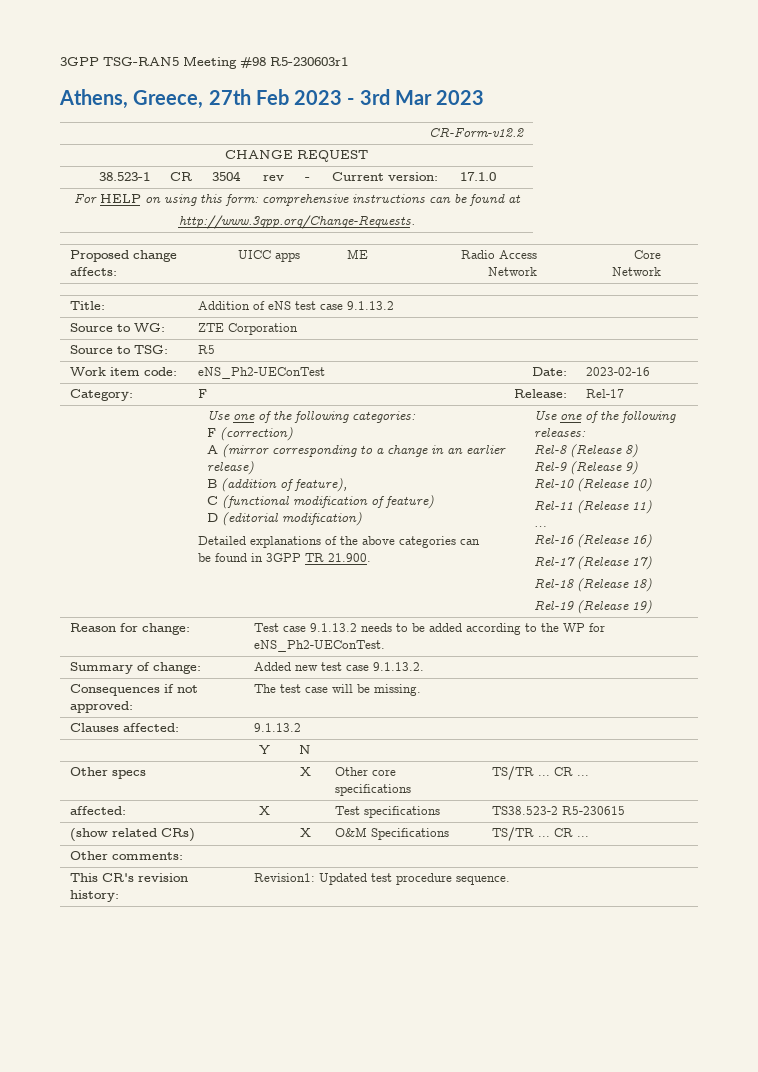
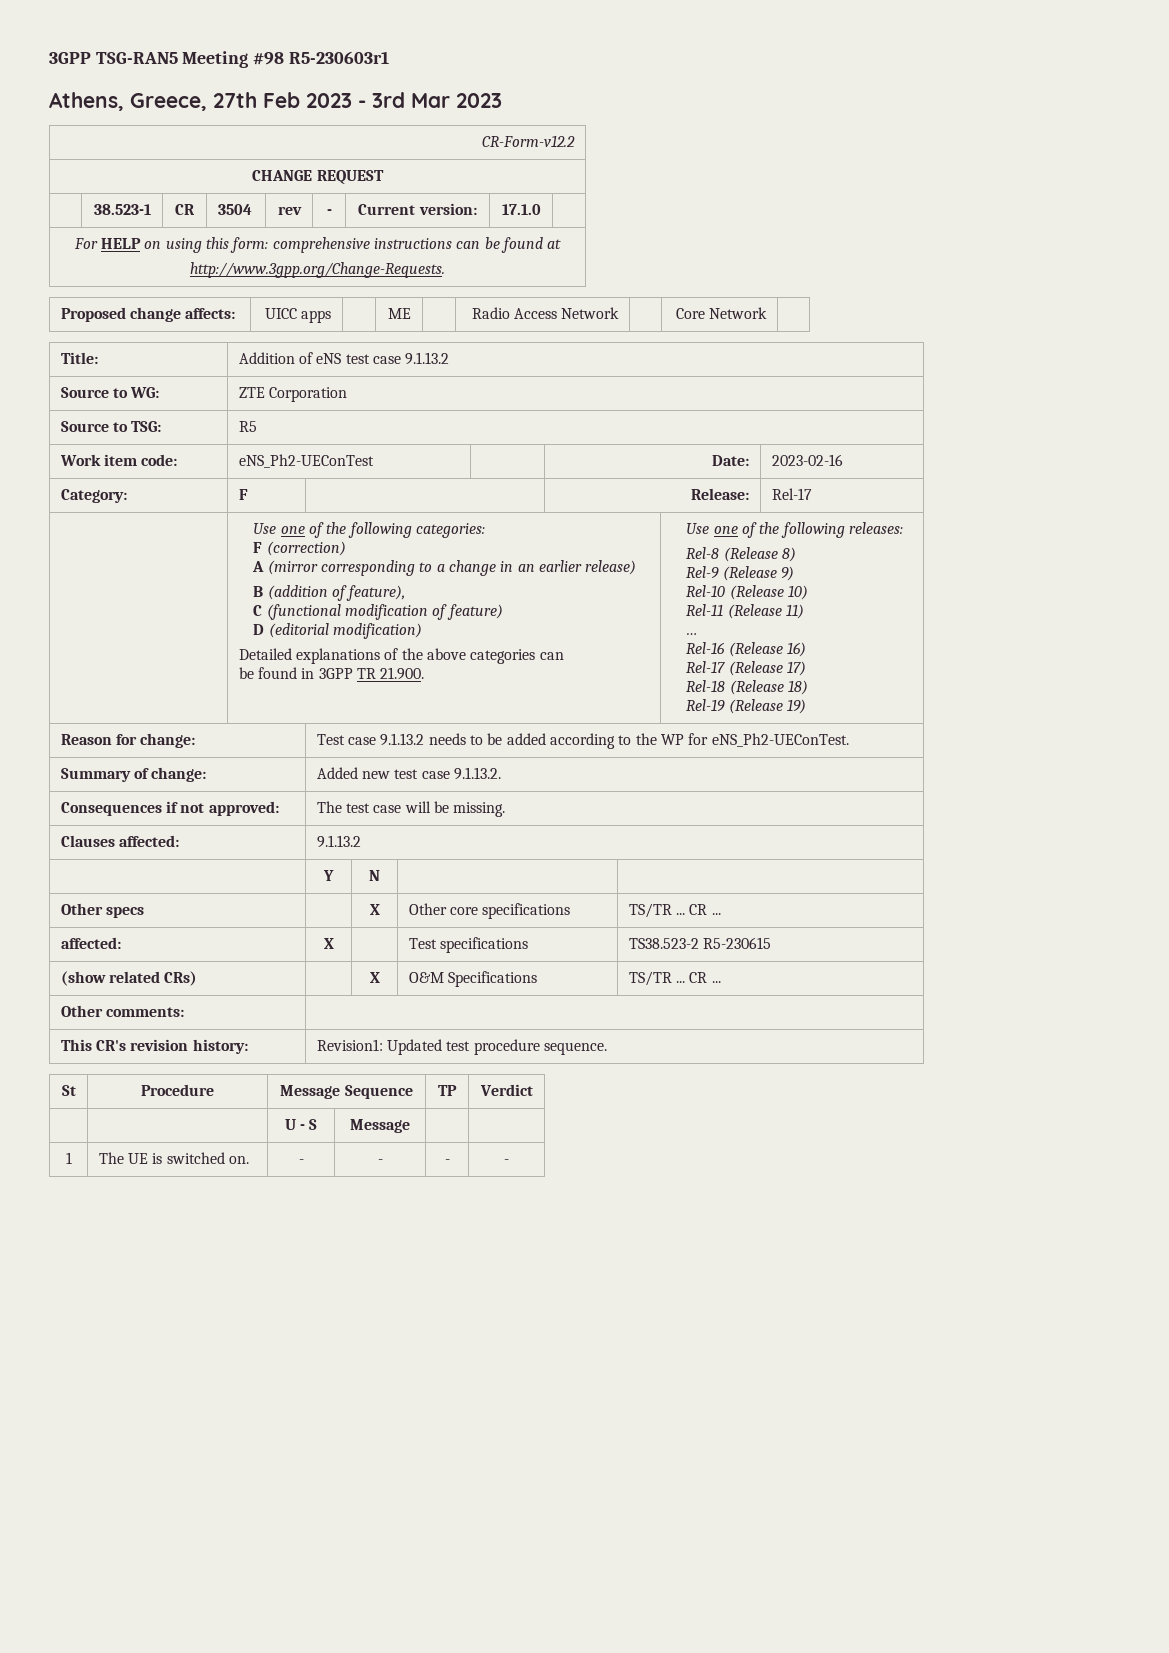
(510, 880) none -> [61,1085,76,1096] [141,1084,214,1096] [280,1085,413,1099] [438,1085,457,1096] [479,1084,533,1096] [284,1119,318,1130] [350,1119,410,1133] [65,1152,72,1164] [98,1152,250,1164] [298,1159,304,1164] [377,1159,383,1164] [444,1159,450,1164] [504,1159,509,1164] // St | Procedure | Message Sequence | TP | Verdict // | | U - S | Message | | // 1 | The UE is switched on. | - | - | - | -

